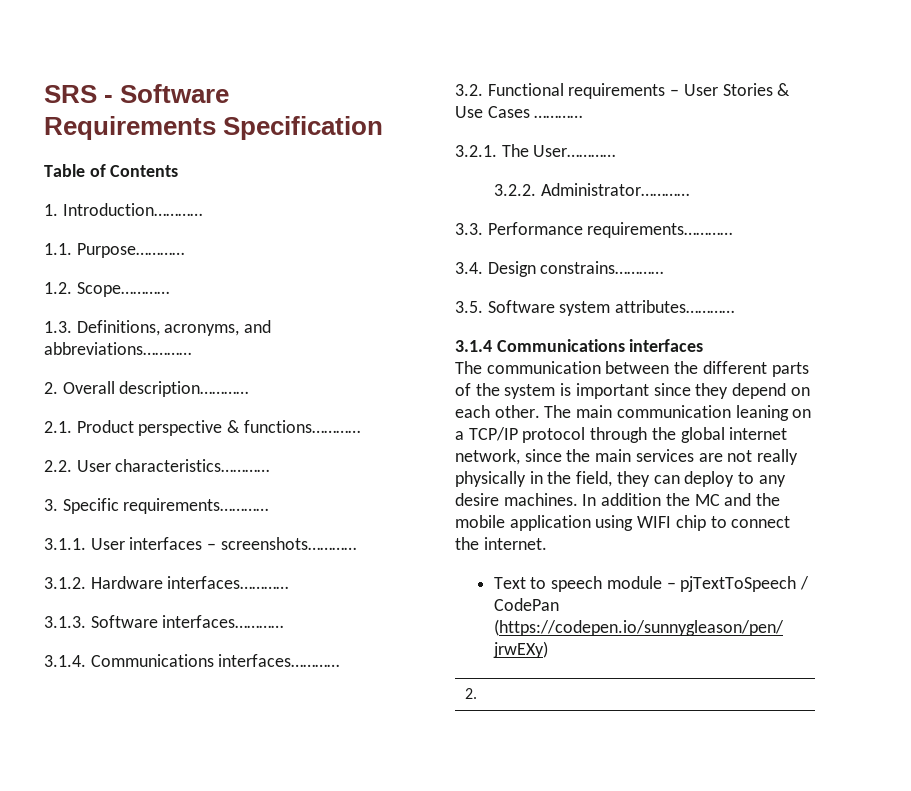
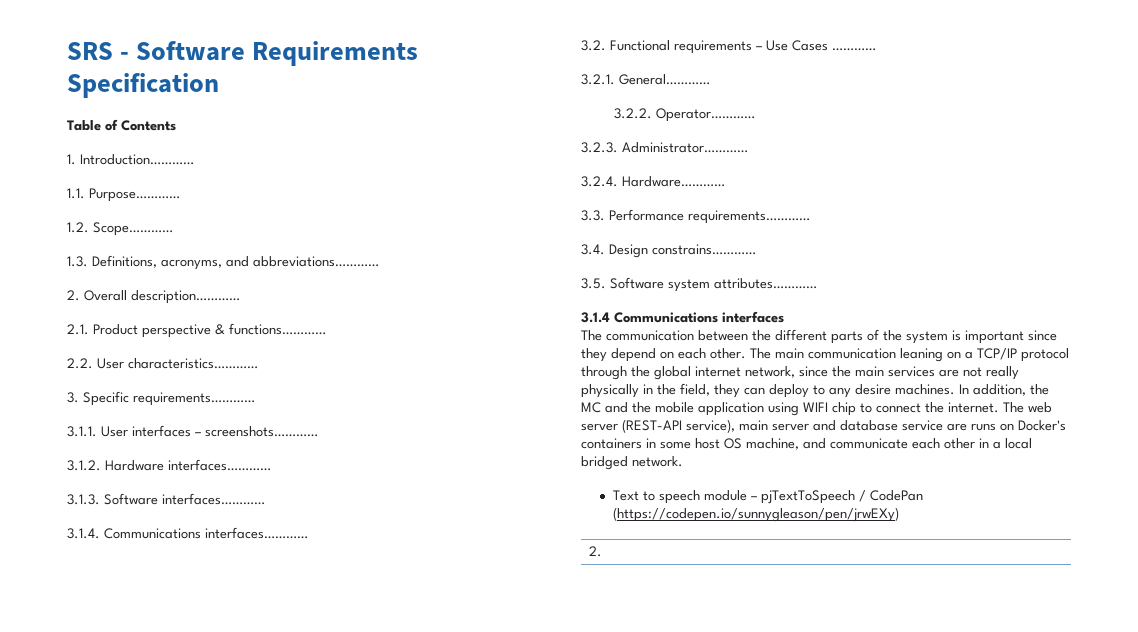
[683,83,791,96] User Stories & -> (762, 48) none
[501,144,616,157] The User………… -> [619,74,710,85] General…………
(536, 190) none -> [655,108,755,122] [581,142,618,153] Operator………… // 3.2.3.
(689, 189) none -> [581,176,725,187] // 3.2.4. Hardware…………
[601,493,662,506] addition -> [973,384,1026,396] addition,
(547, 543) none -> [1003,402,1052,413] [581,419,1066,433] [581,438,1032,450] [581,456,683,470] The web server (REST-API service), main server and database service are runs on Docker's containers in some host OS machine, and communicate each other in a local bridged network.

